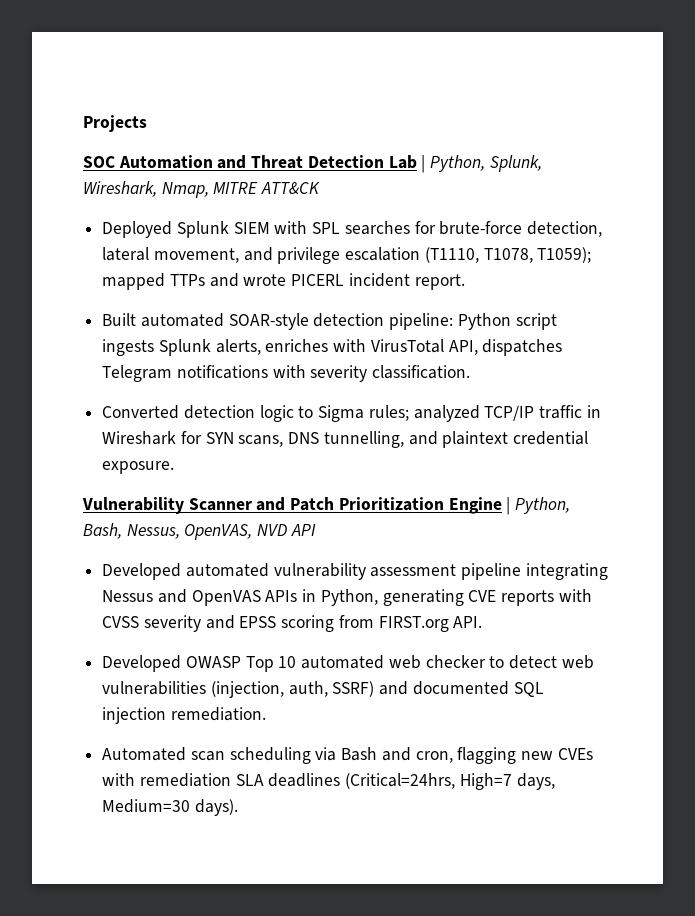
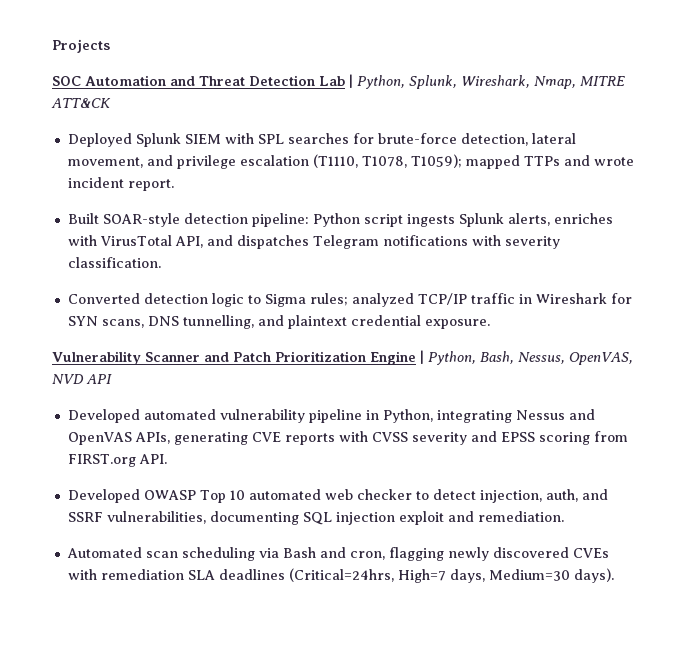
[291,274,345,286] PICERL -> (634, 161) none
[140,313,224,327] automated -> (99, 218) none
(478, 347) none -> [206,235,233,246] and
[370,563,522,580] assessment pipeline -> [308,409,433,423] pipeline in Python,
[265,589,378,606] APIs in Python, -> [134,432,170,444] APIs,
[561,655,594,669] [102,681,544,698] [102,707,167,724] web vulnerabilities (injection, auth, SSRF) and documented SQL injection -> [479,489,608,503] [67,511,474,525] injection, auth, and SSRF vulnerabilities, documenting SQL injection exploit and
[521,751,554,760] new -> [447,547,569,561] newly discovered

